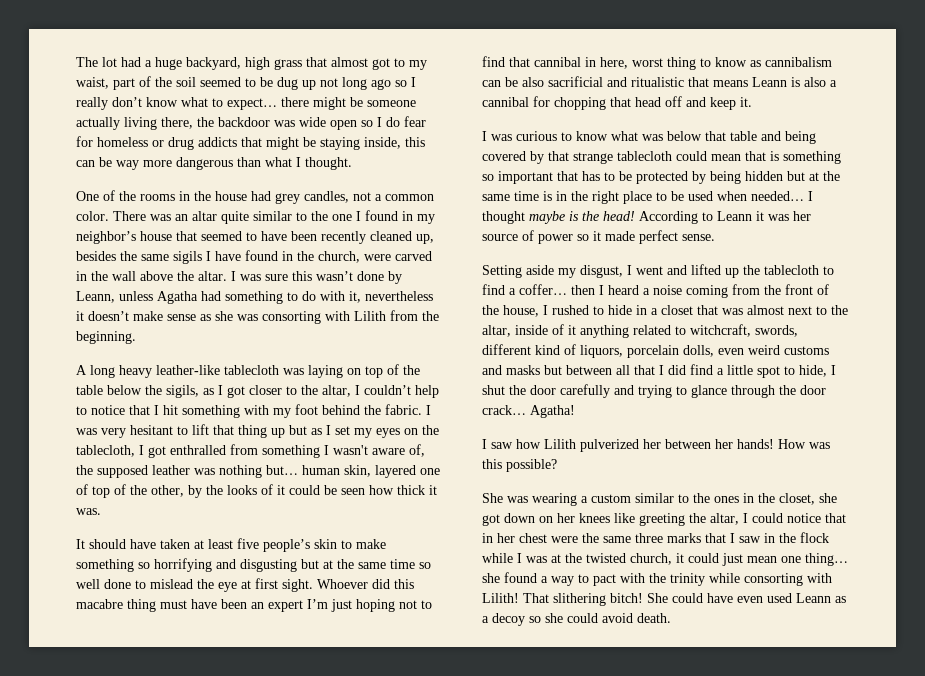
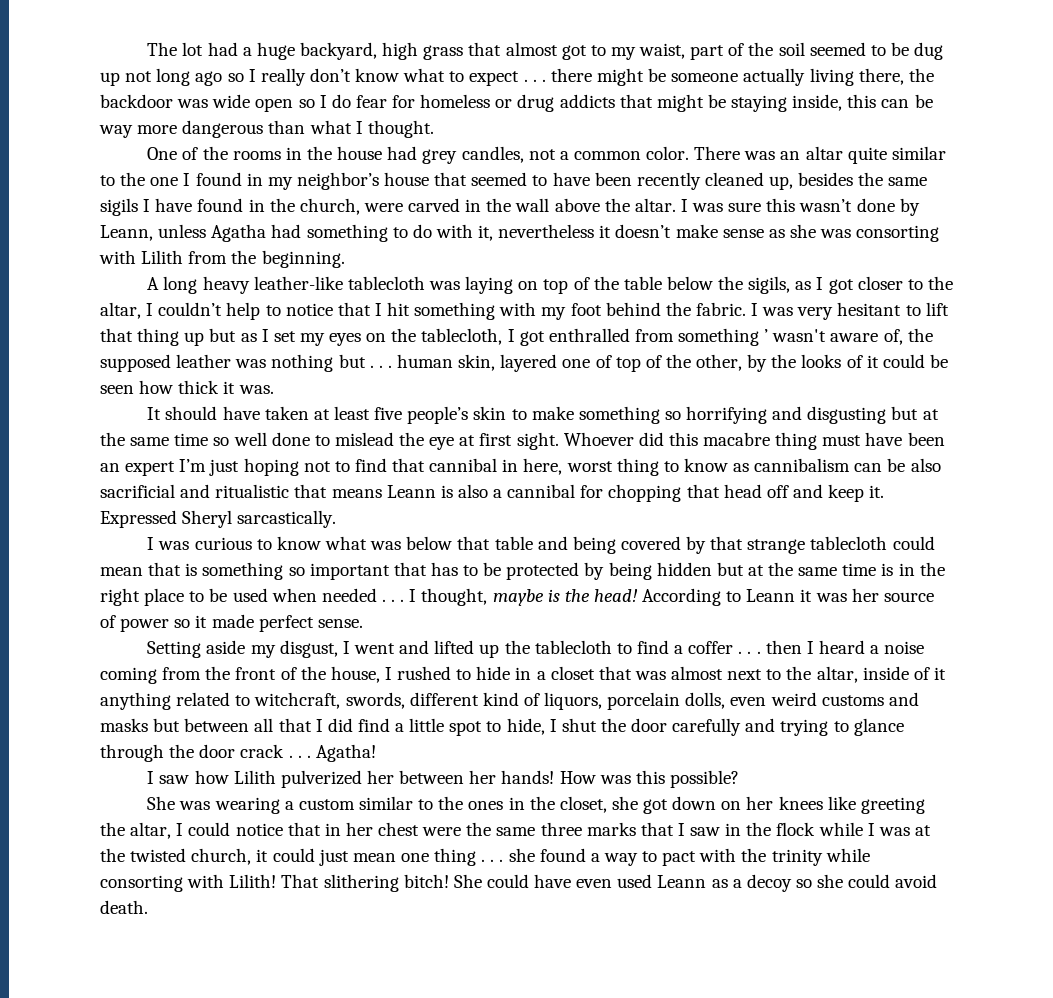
[227,98,277,110] expect… -> [469,71,546,86] expect . . .
[324,445,329,455] I -> [764,329,769,342] ’
[266,465,298,475] but… -> [338,354,392,368] but . . .
(752, 102) none -> [100,510,337,528] Expressed Sheryl sarcastically.
[751,191,813,201] [482,211,525,224] needed… I thought -> [321,588,488,606] needed . . . I thought,
[519,284,567,295] coffer… -> [688,641,761,654] coffer . . .
[482,405,526,415] crack… -> [240,744,311,758] crack . . .
[805,553,848,566] thing… -> [434,848,504,866] thing . . .

